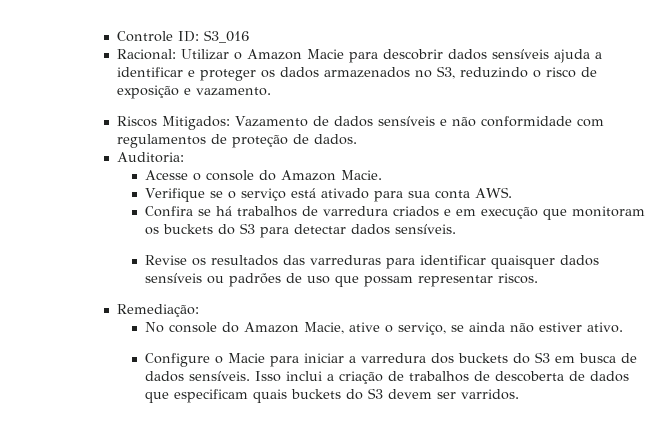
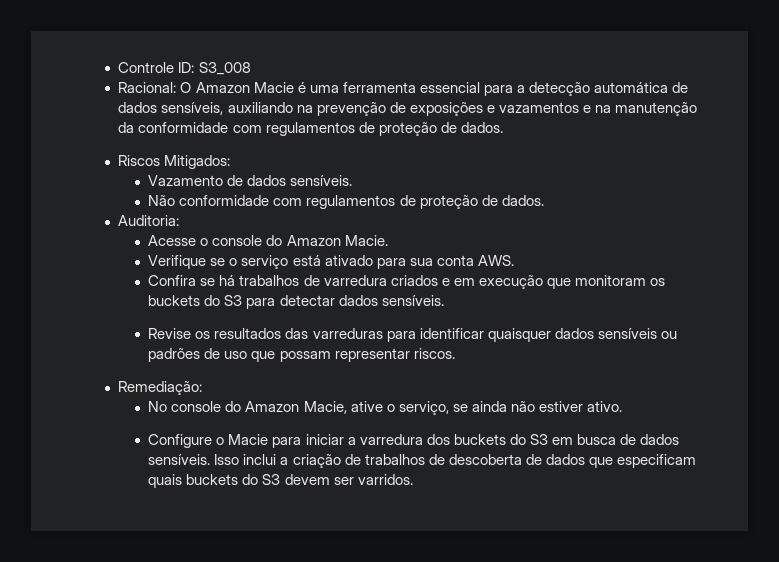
[203,30,249,43] S3_016 -> [198,62,251,75] S3_008
[180,49,602,63] [116,66,597,81] [116,85,271,99] Utilizar o Amazon Macie para descobrir dados sensíveis ajuda a identificar e proteger os dados armazenados no S3, reduzindo o risco de exposição e vazamento. -> [180,82,689,96] [118,102,697,116] [118,122,503,136] O Amazon Macie é uma ferramenta essencial para a detecção automática de dados sensíveis, auxiliando na prevenção de exposições e vazamentos e na manutenção da conformidade com regulamentos de proteção de dados.
(230, 123) none -> (231, 162) //
[377,116,476,127] sensíveis e não -> [290,175,353,186] [148,195,176,206] sensíveis. // Não

